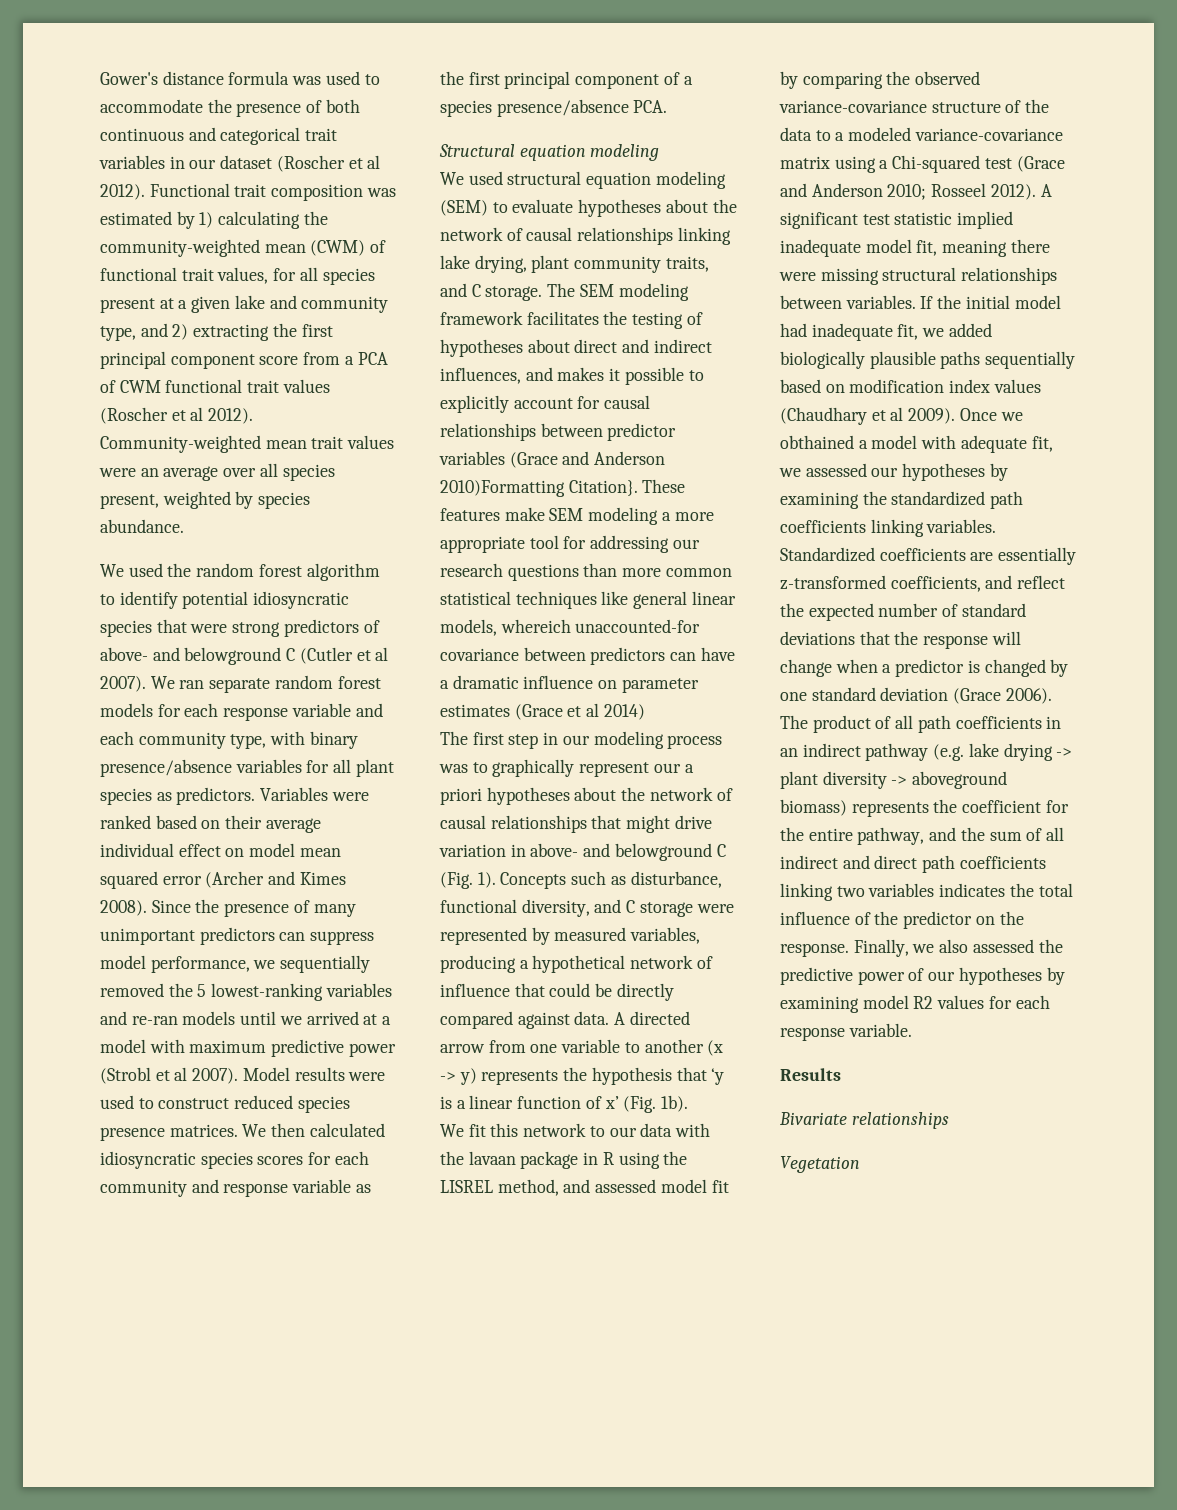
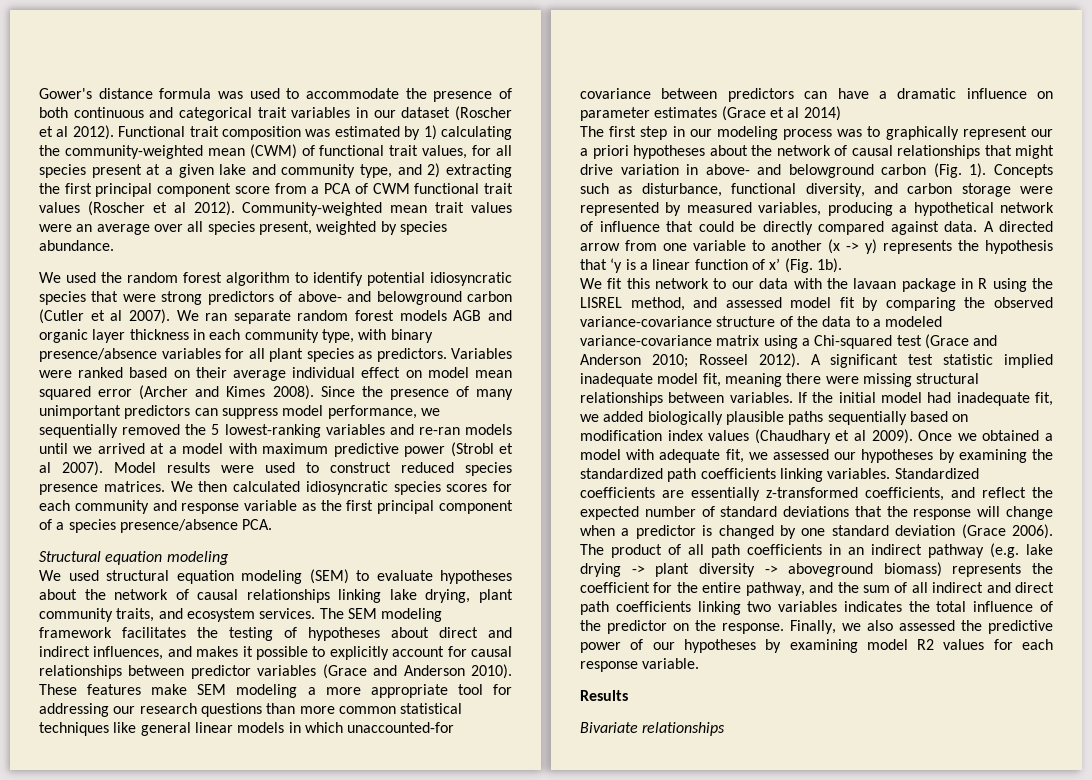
[286,648,296,661] C -> [467,291,512,302] carbon
[157,703,383,721] for each response variable and -> [453,310,512,321] [39,329,205,343] AGB and organic layer thickness in
[471,284,543,301] C storage. -> [186,608,316,622] ecosystem services.
[440,480,638,497] 2010)Formatting Citation}. -> [471,664,512,679] 2010).
[440,619,571,636] models, whereich -> [237,722,343,733] models in which
[716,844,726,857] C -> [881,164,927,175] carbon
[626,900,636,913] C -> [907,183,953,194] carbon
[780,435,854,449] obthained -> [982,430,1040,441] obtained
[780,1156,860,1173] // Vegetation -> (726, 729) none

